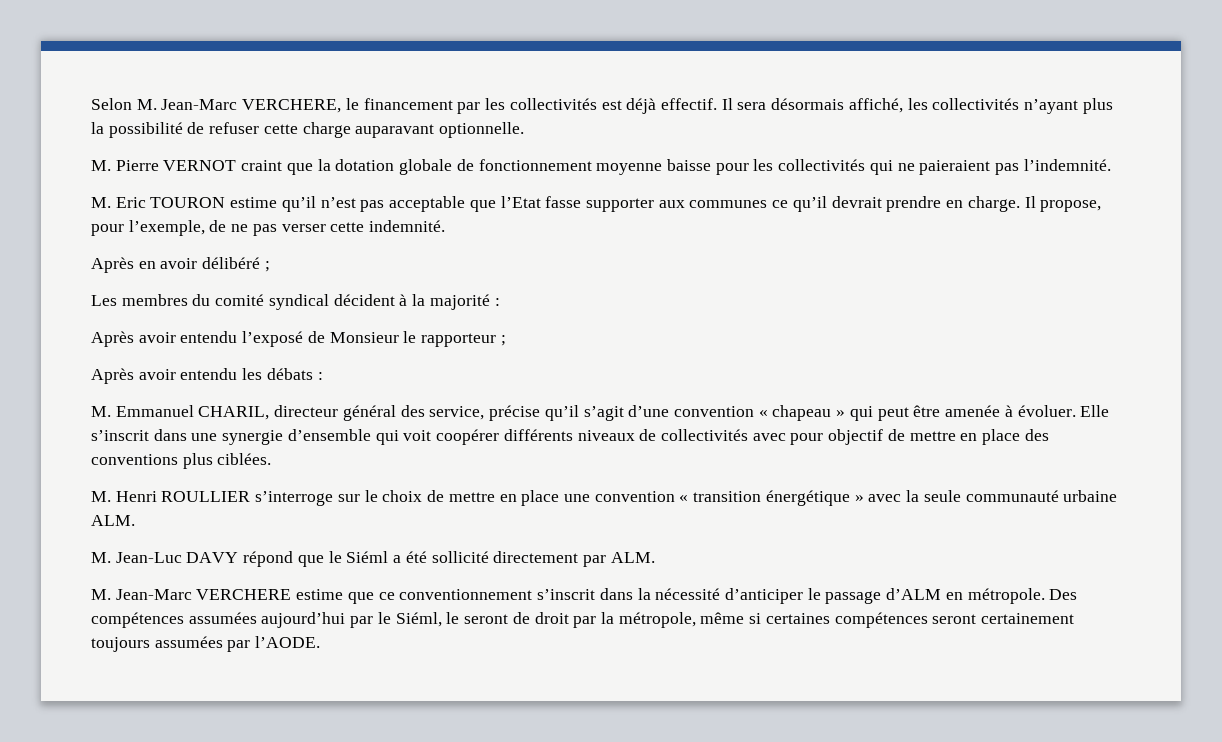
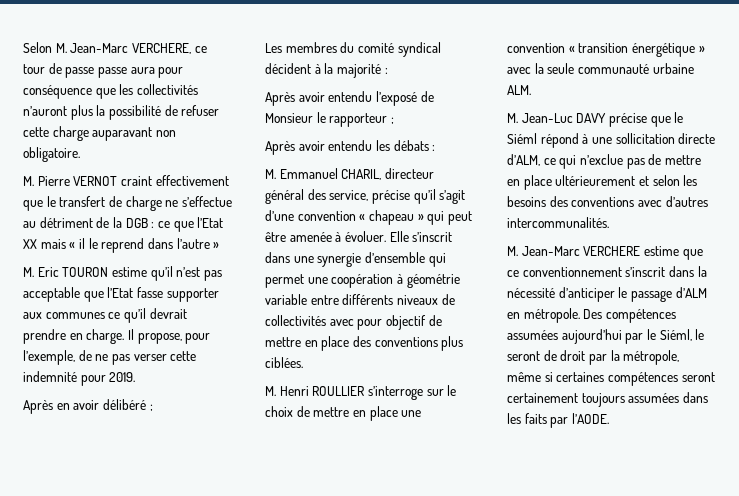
[345,98,1079,114] le financement par les collectivités est déjà effectif. Il sera désormais affiché, les collectivités n’ayant -> [194,46,207,53] [23,63,184,78] [23,84,198,99] [23,106,67,116] ce tour de passe passe aura pour conséquence que les collectivités n’auront
[439,122,525,138] optionnelle. -> [155,130,176,137] [23,147,80,162] non obligatoire.
[286,159,1111,175] que la dotation globale de fonctionnement moyenne baisse pour les collectivités qui ne paieraient pas l’indemnité. -> [155,175,229,186] [23,196,232,211] [23,217,224,232] [23,238,220,253] effectivement que le transfert de charge ne s’effectue au détriment de la DGB : ce que l’Etat XX mais « il le reprend dans l’autre »
[369,220,446,232] indemnité. -> [23,371,136,386] indemnité pour 2019.
[403,429,500,445] voit coopérer -> [265,274,460,288] [265,294,339,305] permet une coopération à géométrie variable entre
[243,551,294,567] répond -> [608,113,647,127] précise
[393,551,655,567] a été sollicité directement par ALM. -> [540,133,716,148] [507,154,701,169] [507,175,698,190] [507,196,708,207] [507,217,609,228] répond à une sollicitation directe d’ALM, ce qui n’exclue pas de mettre en place ultérieurement et selon les besoins des conventions avec d’autres intercommunalités.
(223, 642) none -> [682,392,708,403] [507,413,547,424] dans les faits

